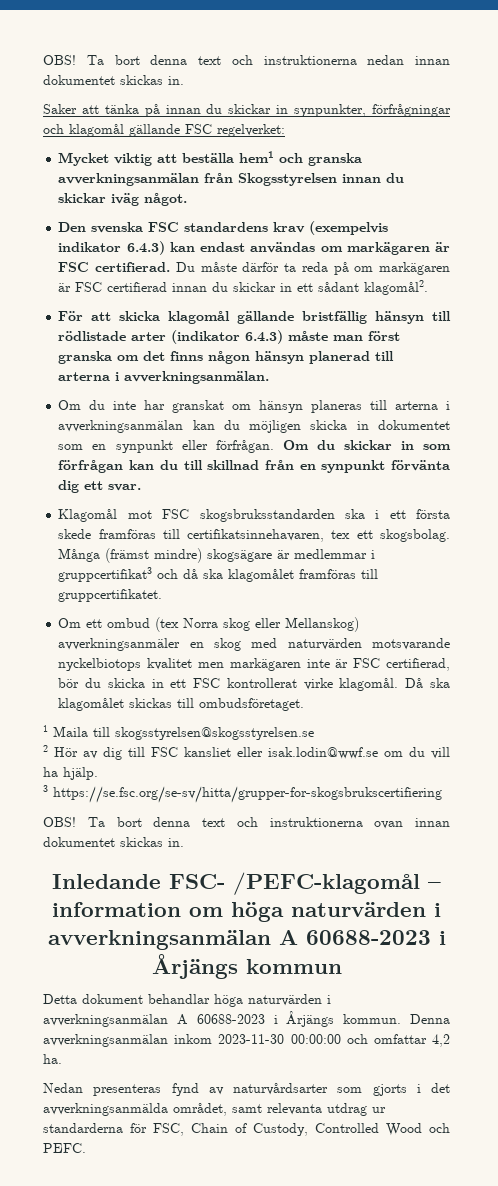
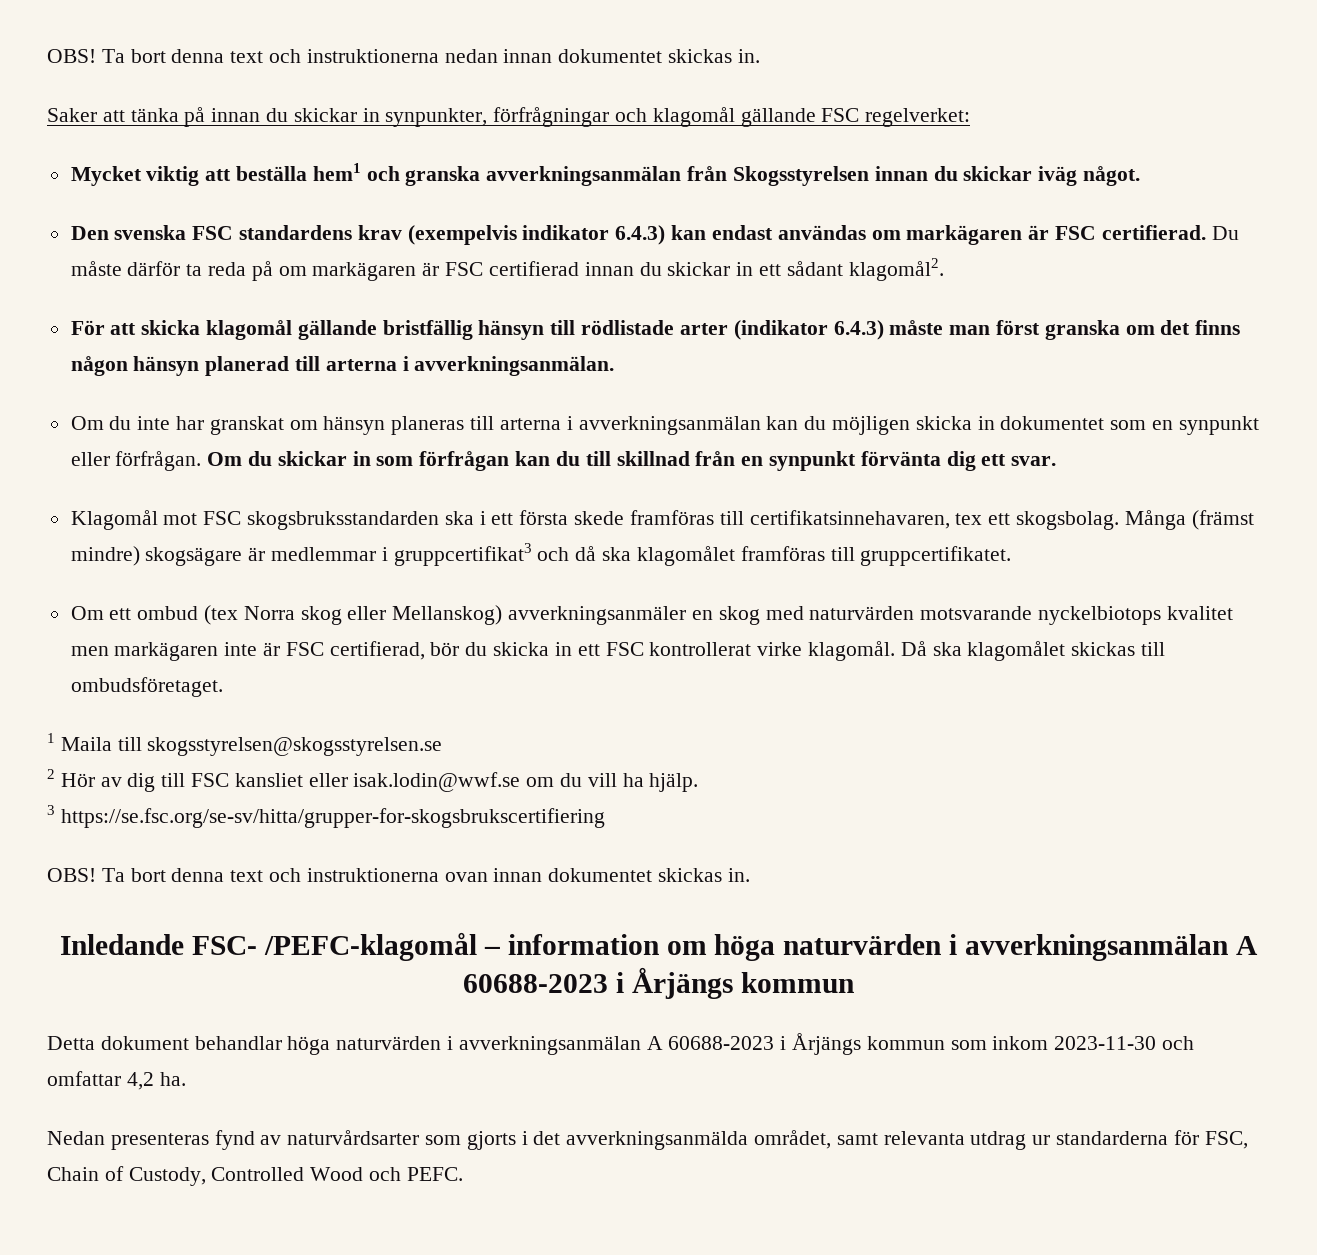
[343,1014,450,1024] [43,1034,168,1047] kommun. Denna avverkningsanmälan -> [866,1036,987,1050] kommun som
[290,1034,341,1044] 00:00:00 -> (1157, 1043) none

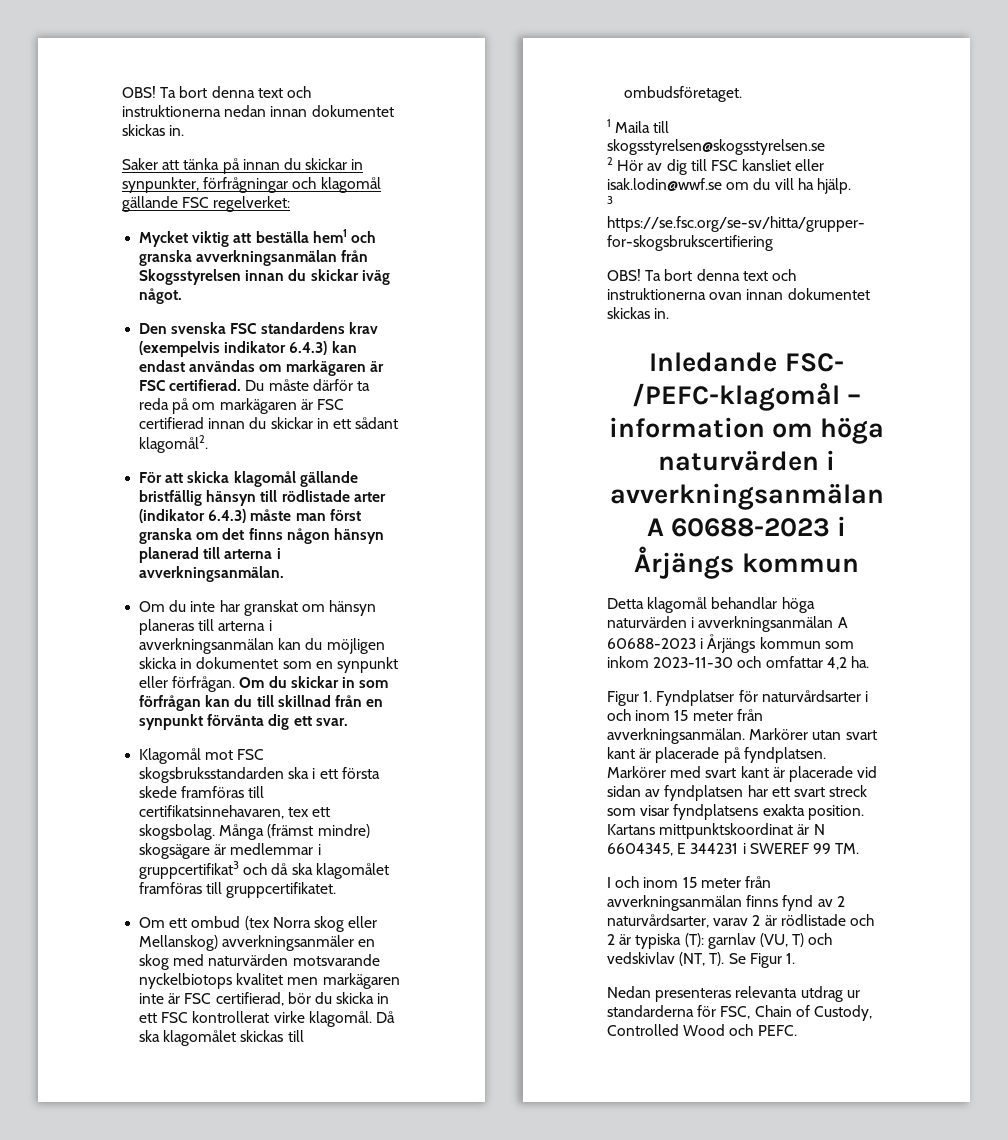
[100,1036,189,1050] dokument -> [647,597,708,613] klagomål
[47,1130,878,1150] Nedan presenteras fynd av naturvårdsarter som gjorts i det avverkningsanmälda området, samt -> [607,690,868,706] [607,709,763,721] [607,728,877,744] [607,747,826,763] [607,766,878,782] [607,785,868,801] [607,804,864,820] [607,823,825,839] [607,843,860,856] [607,876,771,888] [607,895,845,911] [607,914,874,928] [607,933,833,949] [607,952,795,968] [607,986,732,1002] Figur 1. Fyndplatser för naturvårdsarter i och inom 15 meter från avverkningsanmälan. Markörer utan svart kant är placerade på fyndplatsen. Markörer med svart kant är placerade vid sidan av fyndplatsen har ett svart streck som visar fyndplatsens exakta position. Kartans mittpunktskoordinat är N 6604345, E 344231 i SWEREF 99 TM. // I och inom 15 meter från avverkningsanmälan finns fynd av 2 naturvårdsarter, varav 2 är rödlistade och 2 är typiska (T): garnlav (VU, T) och vedskivlav (NT, T). Se Figur 1. // Nedan presenteras

